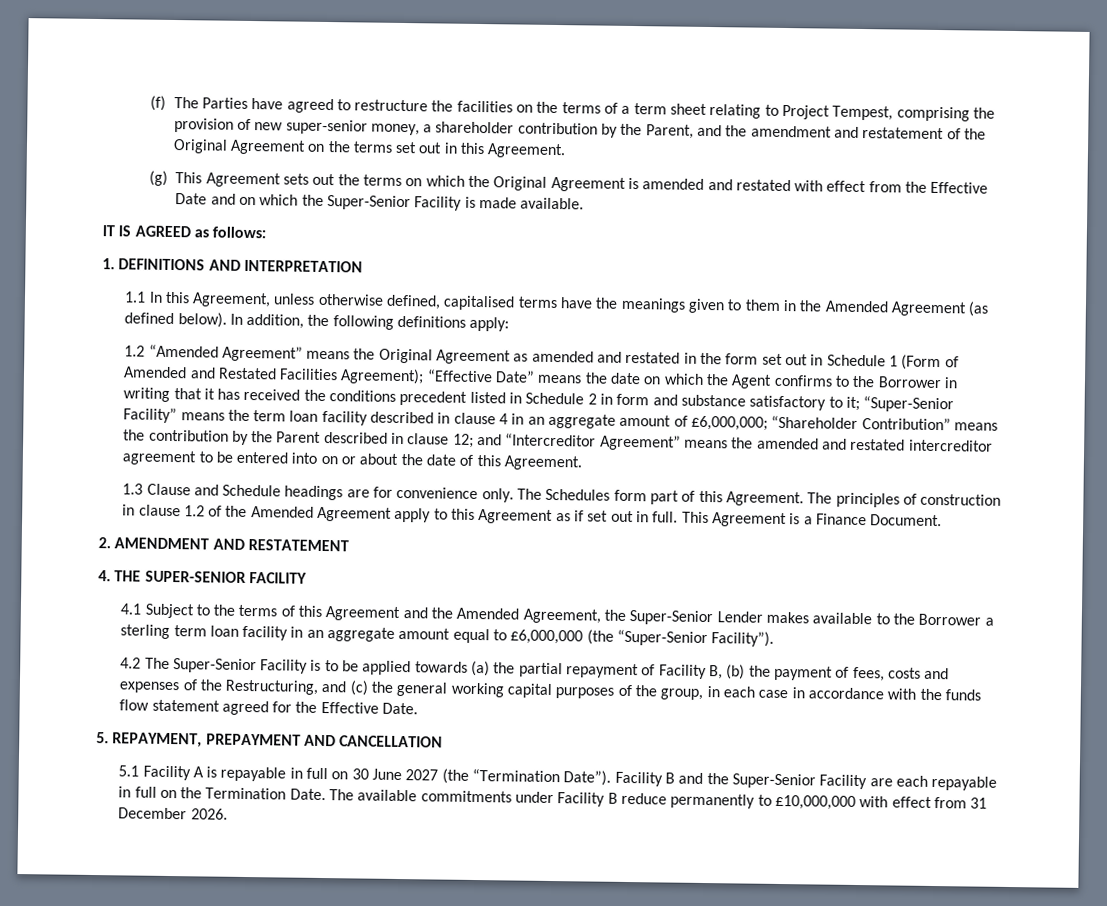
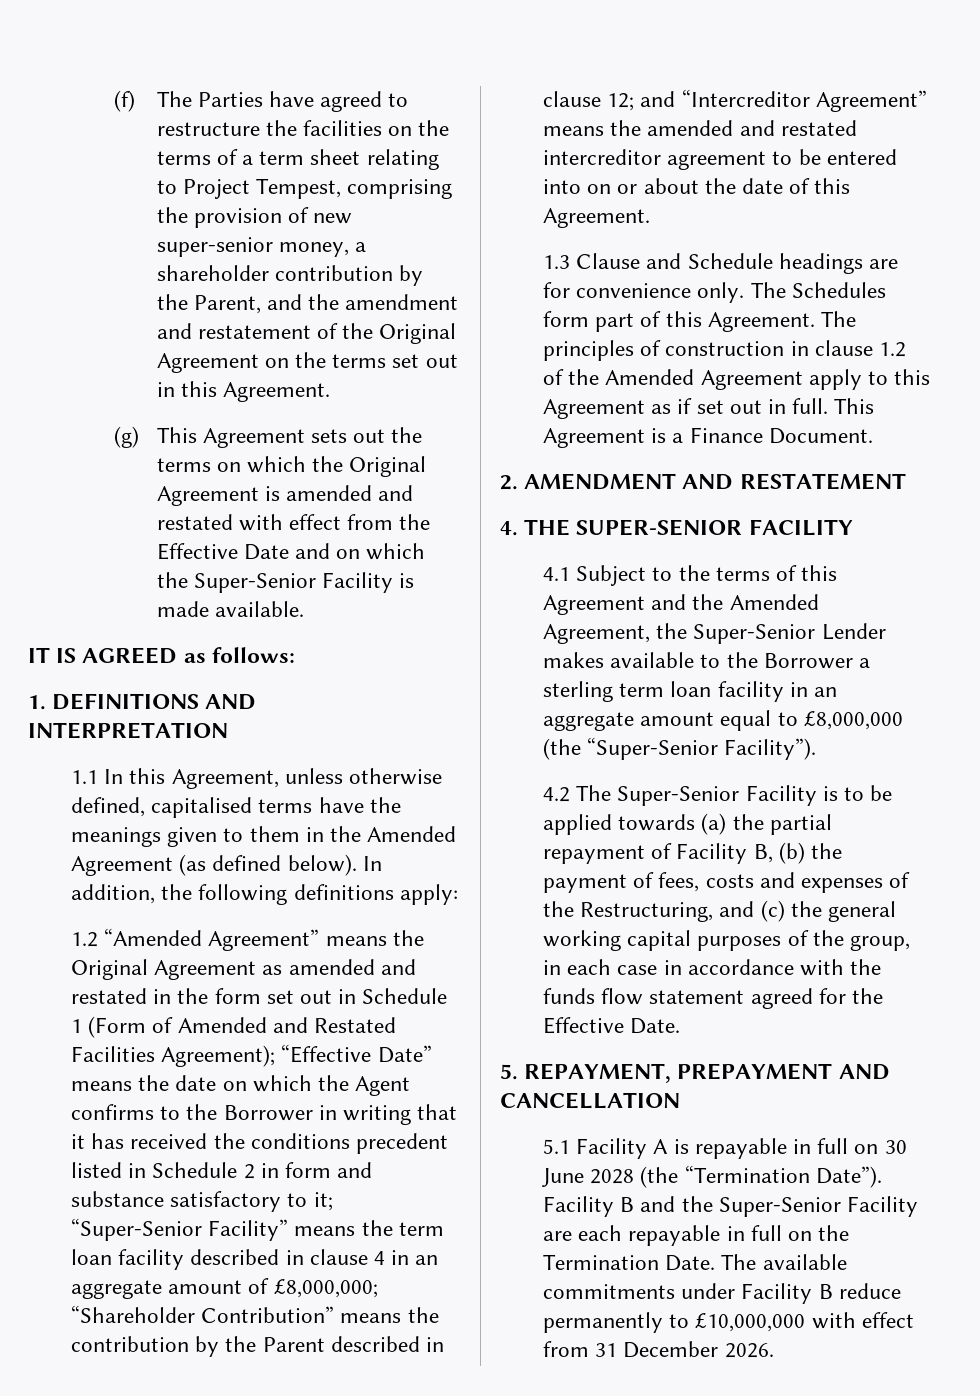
[690,415,768,431] £6,000,000; -> [273,1279,378,1298] £8,000,000;
[510,629,584,645] £6,000,000 -> [803,711,903,730] £8,000,000
[405,769,439,781] 2027 -> [590,1169,635,1184] 2028

